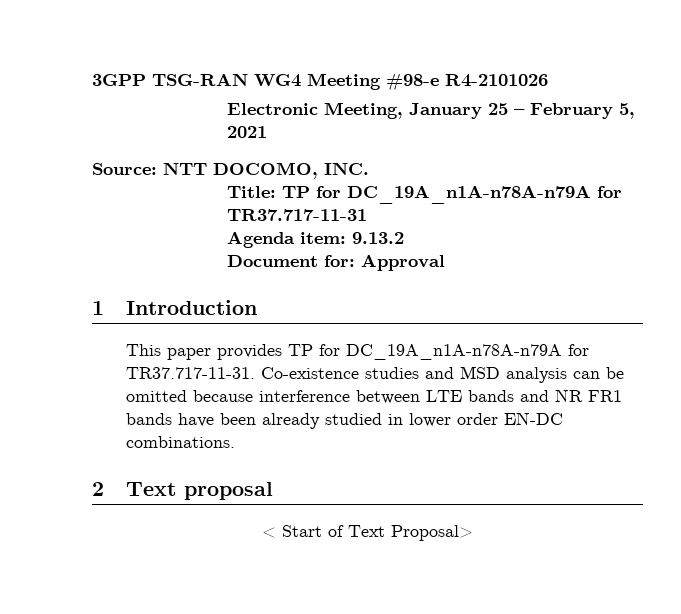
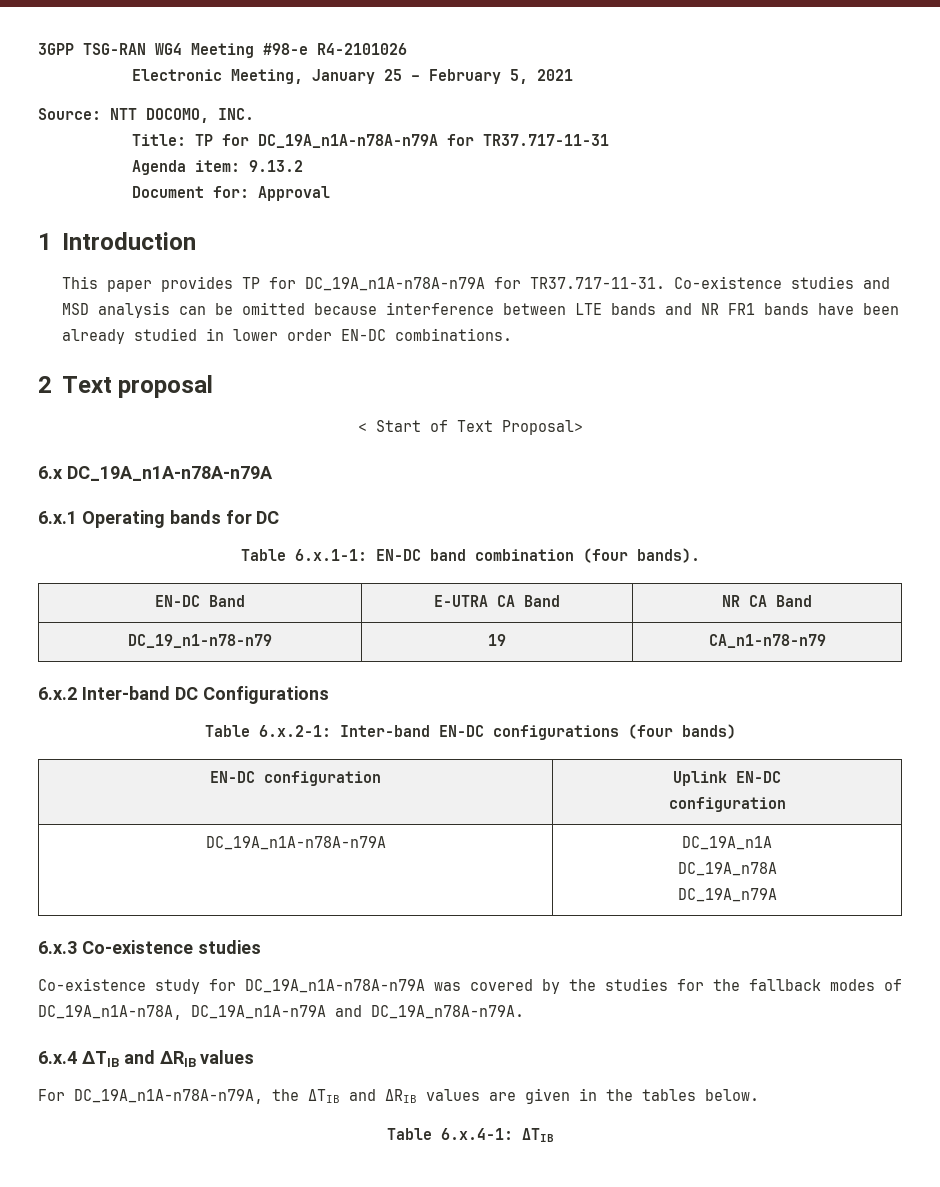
(473, 533) none -> [38,466,273,481] [38,510,280,528] [240,548,700,563] [155,595,245,607] [434,595,560,607] [721,595,812,607] [128,634,272,648] [488,634,506,646] [708,634,826,648] [38,686,329,704] [204,724,736,740] [210,771,381,786] [672,771,781,786] [668,797,786,812] [205,836,386,850] [681,836,772,850] [677,862,777,876] [677,888,777,902] [38,940,261,954] [38,978,902,994] [38,1005,524,1020] [38,1050,255,1067] [38,1088,759,1104] [386,1128,554,1142] // 6.x DC_19A_n1A-n78A-n79A // 6.x.1 Operating bands for DC // Table 6.x.1-1: EN-DC band combination (four bands). // EN-DC Band | E-UTRA CA Band | NR CA Band // DC_19_n1-n78-n79 | 19 | CA_n1-n78-n79 // 6.x.2 Inter-band DC Configurations // Table 6.x.2-1: Inter-band EN-DC configurations (four bands) // EN-DC configuration | Uplink EN-DC // configuration // DC_19A_n1A-n78A-n79A | DC_19A_n1A // DC_19A_n78A // DC_19A_n79A // 6.x.3 Co-existence studies // Co-existence study for DC_19A_n1A-n78A-n79A was covered by the studies for the fallback modes of DC_19A_n1A-n78A, DC_19A_n1A-n79A and DC_19A_n78A-n79A. // 6.x.4 ∆TIB and ∆RIB values // For DC_19A_n1A-n78A-n79A, the ∆TIB and ∆RIB values are given in the tables below. // Table 6.x.4-1: ΔTIB

